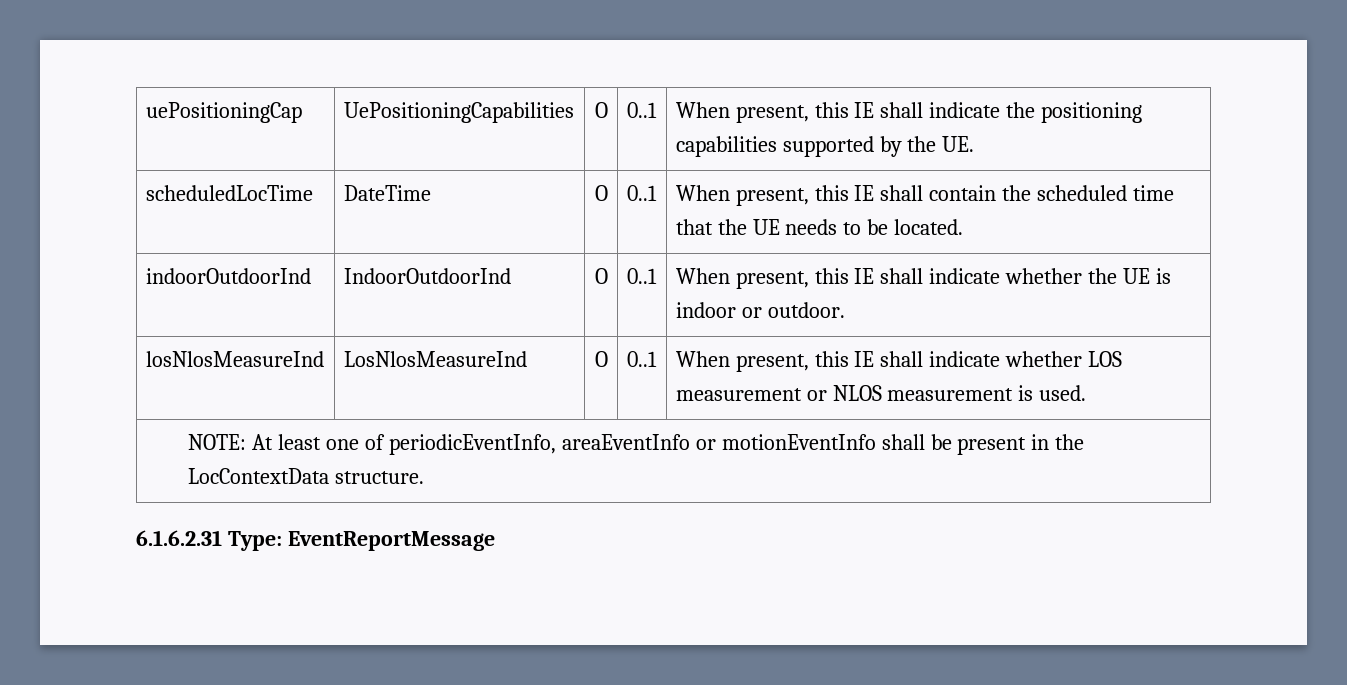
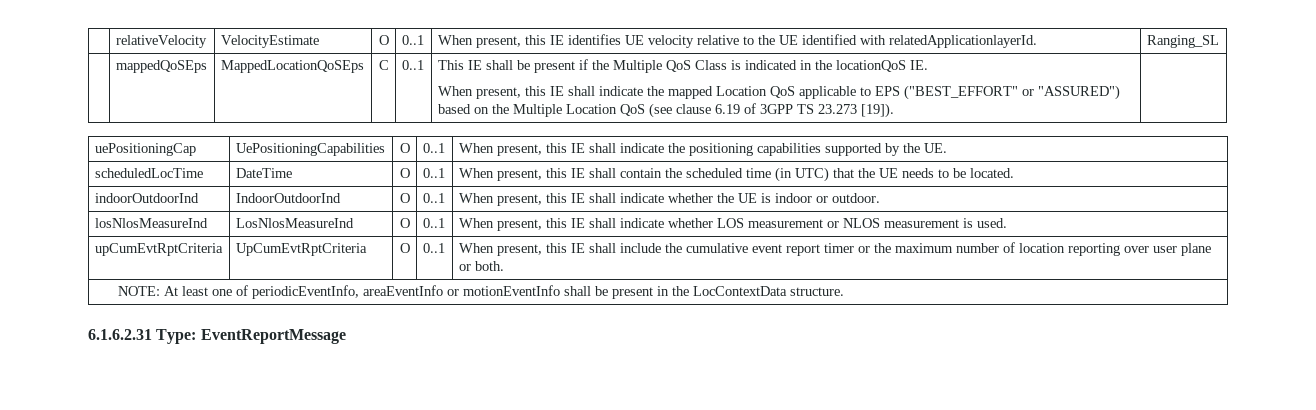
(145, 112) none -> [115,35,207,48] [220,35,319,48] [378,35,389,45] [401,35,424,45] [437,34,1037,48] [1146,35,1219,48] [115,60,207,73] [220,60,364,73] [378,60,389,70] [401,60,424,70] [437,59,928,73] [437,85,1120,100] [437,103,894,118] | relativeVelocity | VelocityEstimate | O | 0..1 | When present, this IE identifies UE velocity relative to the UE identified with relatedApplicationlayerId. | Ranging_SL // | mappedQoSEps | MappedLocationQoSEps | C | 0..1 | This IE shall be present if the Multiple QoS Class is indicated in the locationQoS IE. // When present, this IE shall indicate the mapped Location QoS applicable to EPS ("BEST_EFFORT" or "ASSURED") based on the Multiple Location QoS (see clause 6.19 of 3GPP TS 23.273 [19]). | //
(1175, 193) none -> [774,167,829,182] (in UTC)
(1087, 393) none -> [94,243,223,256] [235,243,367,256] [399,243,410,253] [422,243,445,253] [458,242,1211,256] [458,261,504,271] // upCumEvtRptCriteria | UpCumEvtRptCriteria | O | 0..1 | When present, this IE shall include the cumulative event report timer or the maximum number of location reporting over user plane or both.

